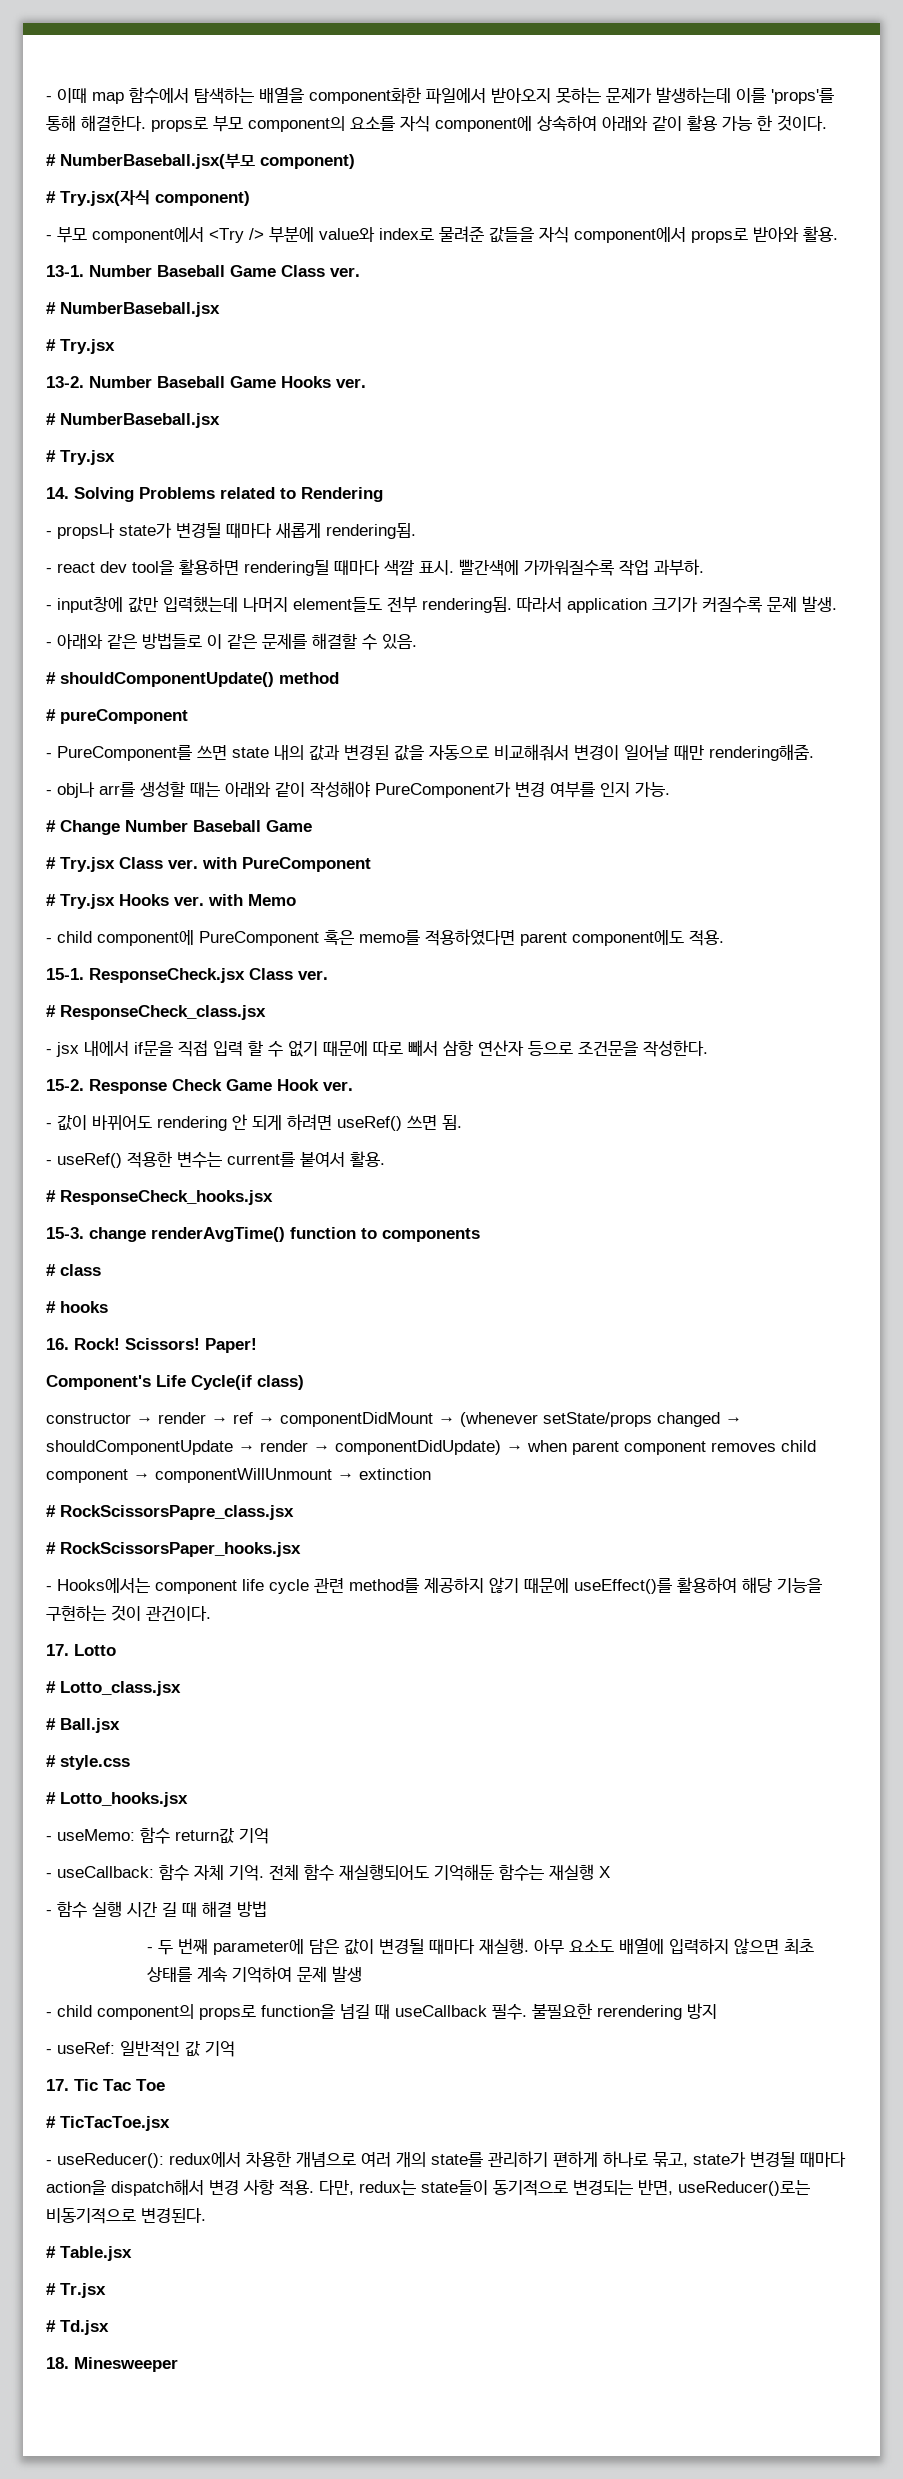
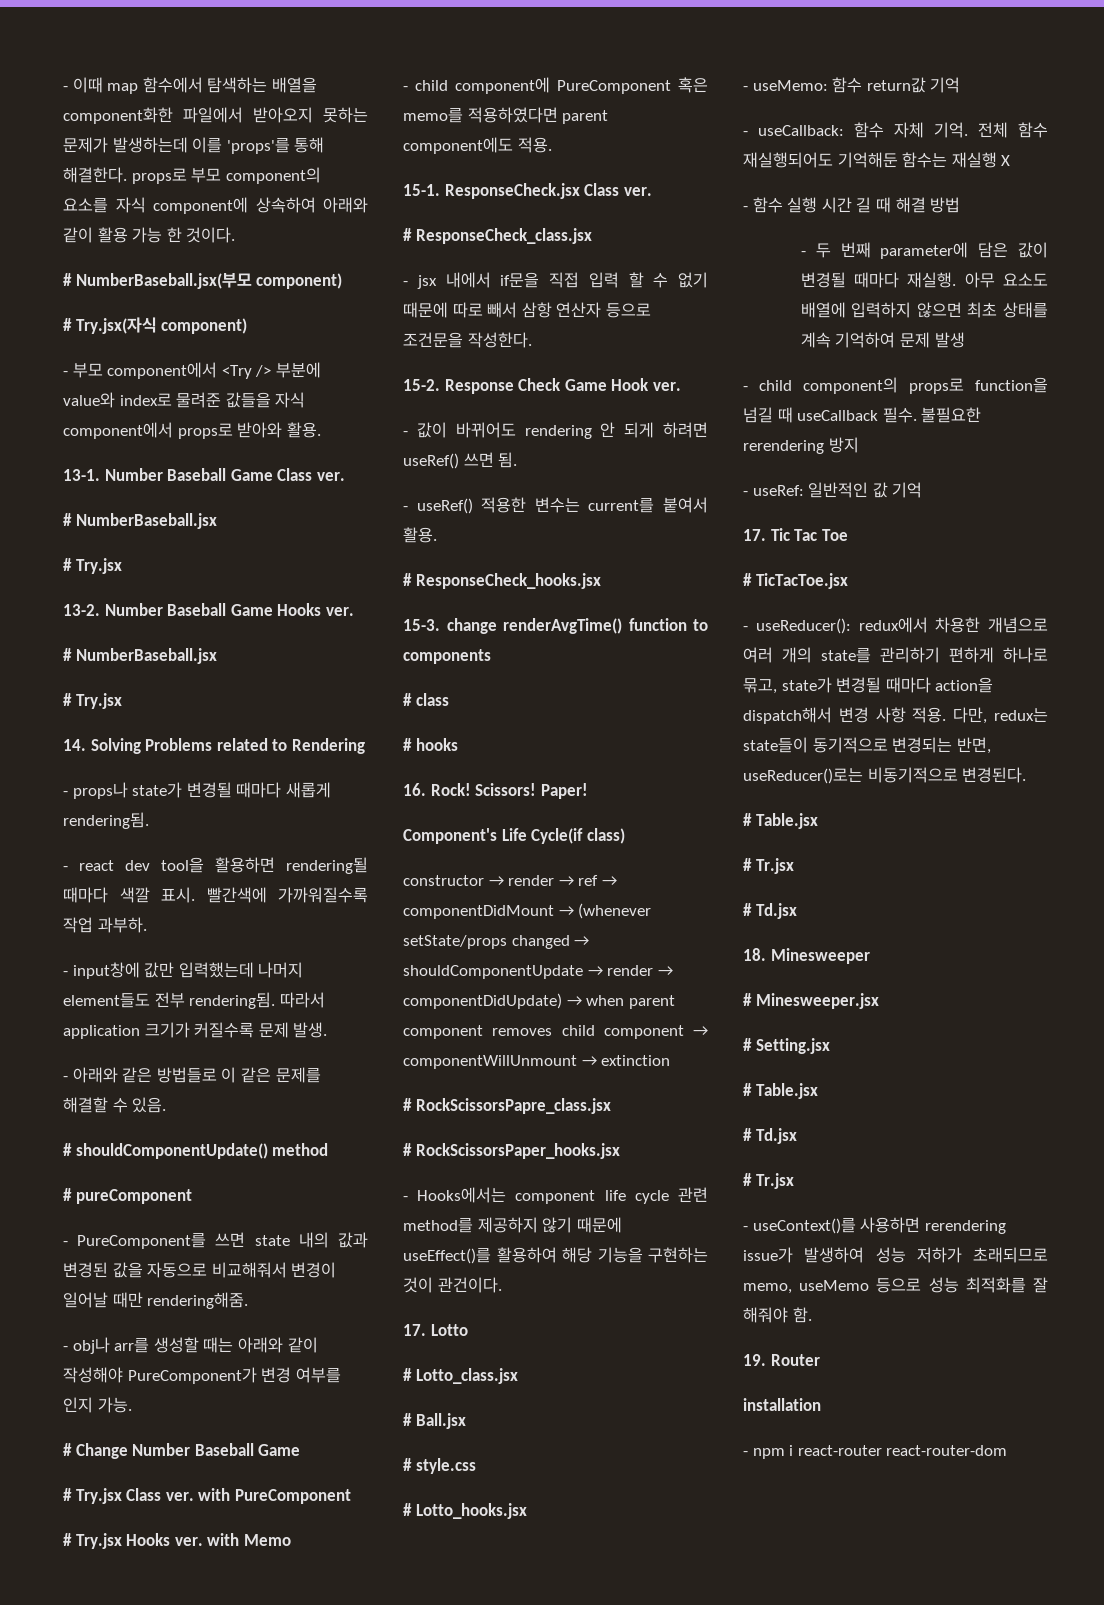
(178, 2364) none -> [743,993,879,1009] [743,1038,830,1054] [743,1083,818,1099] [743,1128,797,1144] [743,1173,794,1189] [743,1217,1006,1234] [743,1247,1048,1263] [743,1277,1048,1294] [743,1307,812,1323] [743,1354,820,1366] [743,1398,821,1411] [743,1445,1008,1459] // # Minesweeper.jsx // # Setting.jsx // # Table.jsx // # Td.jsx // # Tr.jsx // - useContext()를 사용하면 rerendering issue가 발생하여 성능 저하가 초래되므로 memo, useMemo 등으로 성능 최적화를 잘 해줘야 함. // 19. Router // installation // - npm i react-router react-router-dom

